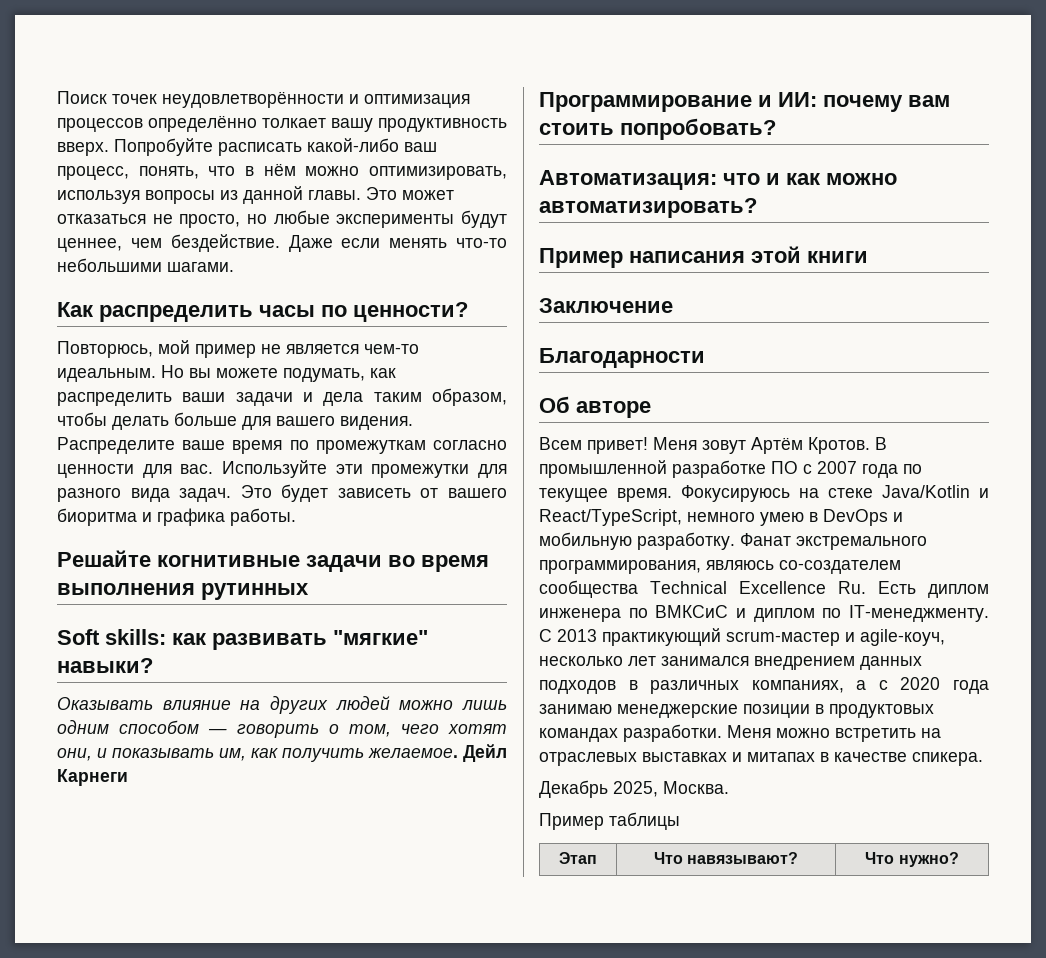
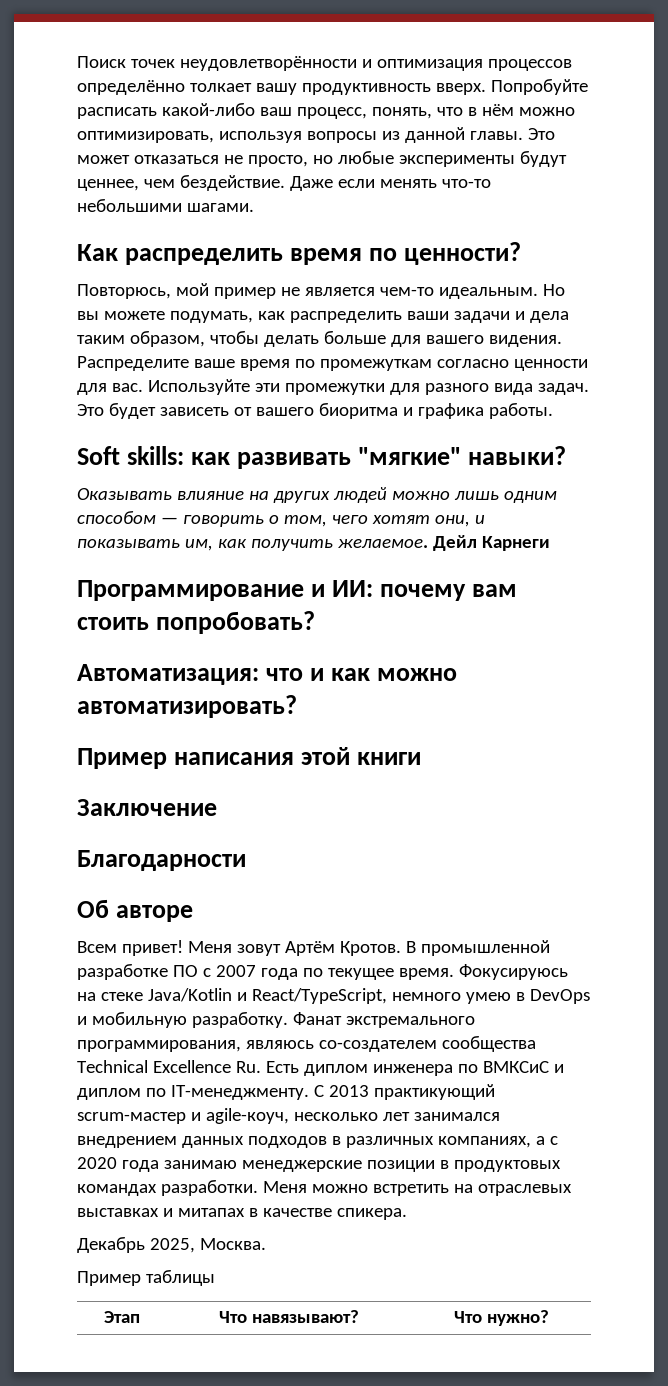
[259,305,315,317] часы -> [290,248,363,265] время
[57,550,489,572] [57,583,309,600] // Решайте когнитивные задачи во время выполнения рутинных -> (553, 411) none

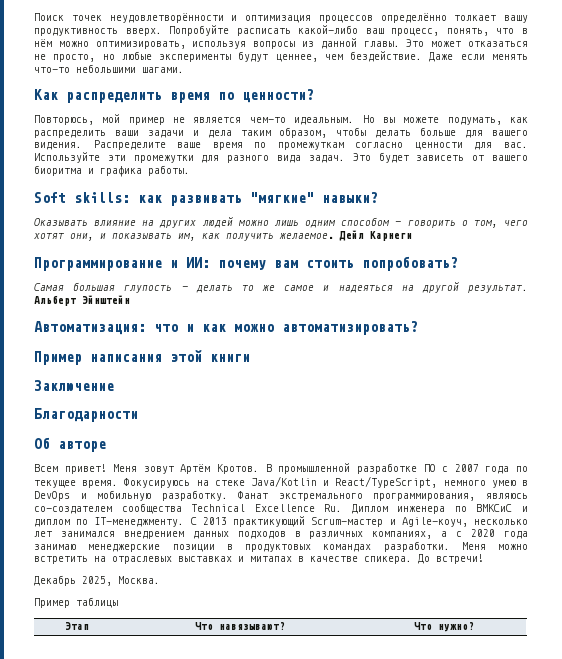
(316, 622) none -> [34,282,528,293] [34,295,130,306] // Самая большая глупость – делать то же самое и надеяться на другой результат. Альберт Эйнштейн
[265,1061,368,1076] Есть диплом -> [351,504,388,514] Диплом
[77,1108,289,1124] scrum-мастер и agile-коуч, -> [311,517,468,527] Scrum-мастер и Agile-коуч,
(407, 1214) none -> [418,554,484,564] До встречи!

